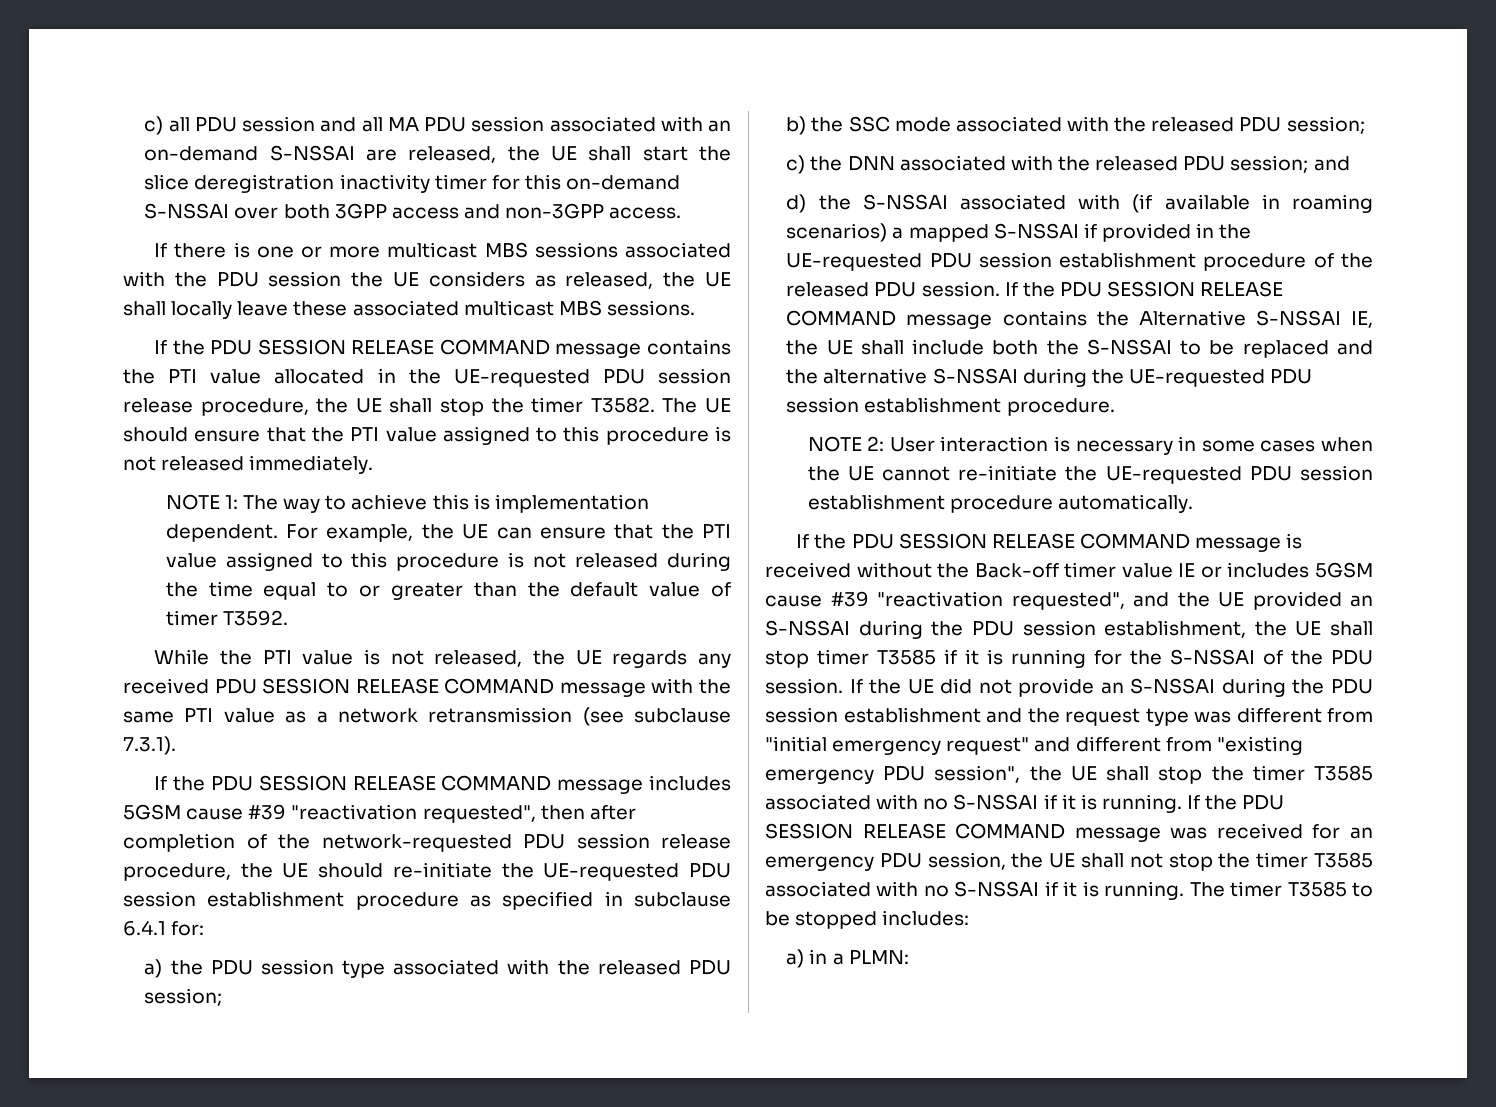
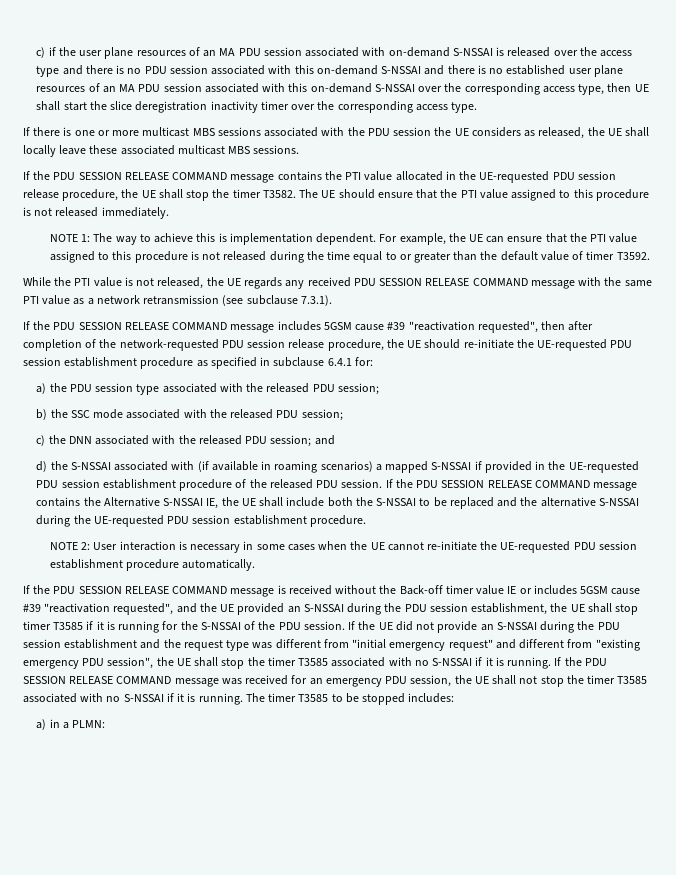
[144,116,731,135] [144,145,540,163] c) all PDU session and all MA PDU session associated with an on-demand S-NSSAI are released, the -> [36,47,632,59] [36,65,623,77] [36,83,632,95] c) if the user plane resources of an MA PDU session associated with on-demand S-NSSAI is released over the access type and there is no PDU session associated with this on-demand S-NSSAI and there is no established user plane resources of an MA PDU session associated with this on-demand S-NSSAI over the corresponding access type, then
[491,174,681,190] [144,203,682,219] for this on-demand S-NSSAI over both 3GPP access and non-3GPP access. -> [291,101,478,113] over the corresponding access type.

